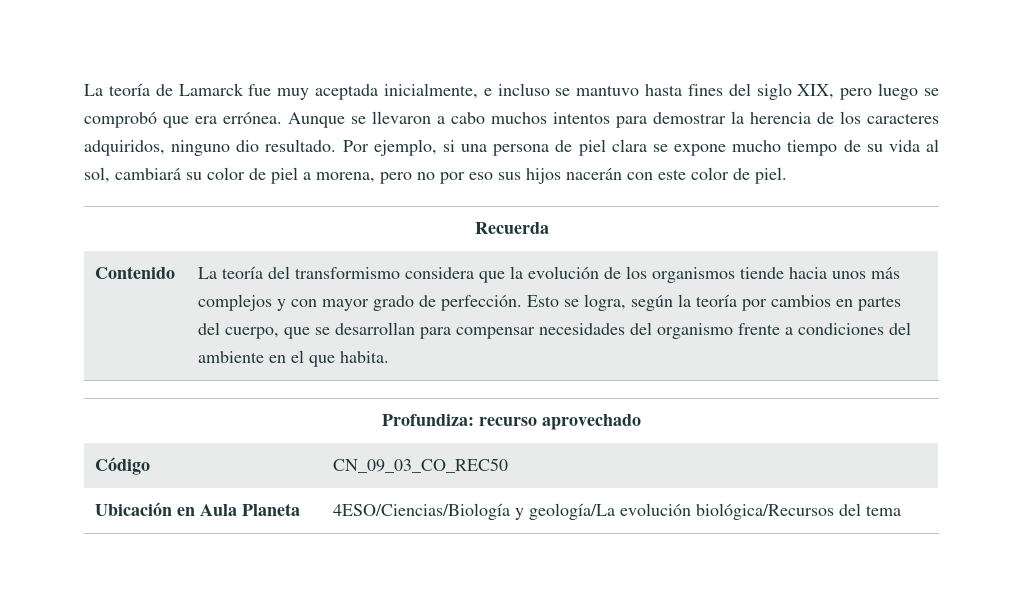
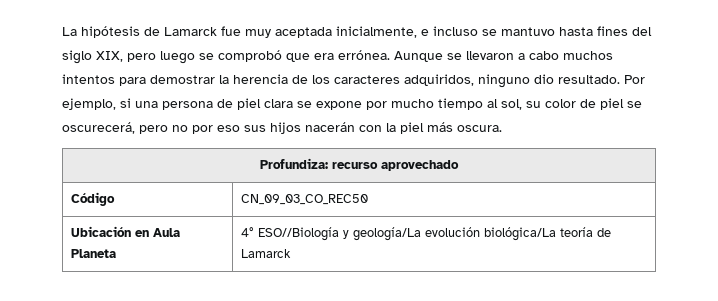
[84,83,150,96] La teoría -> [62,26,140,38] La hipótesis
(727, 150) none -> [366,101,387,110] por
[843,140,920,152] de su vida -> (483, 104) none
[115,168,181,180] cambiará -> (522, 104) none
[303,172,375,183] a morena, -> [627,101,642,108] [62,122,135,134] se oscurecerá,
[658,167,787,184] [474,222,549,234] [95,266,176,279] [198,266,901,283] [198,294,902,311] [198,322,912,339] [198,350,390,367] este color de piel. // Recuerda // Contenido | La teoría del transformismo considera que la evolución de los organismos tiende hacia unos más complejos y con mayor grado de perfección. Esto se logra, según la teoría por cambios en partes del cuerpo, que se desarrollan para compensar necesidades del organismo frente a condiciones del ambiente en el que habita. -> [386,122,502,134] la piel más oscura.
[333,503,511,520] 4ESO/Ciencias/Biología -> [241,227,340,241] 4° ESO//Biología
[696,503,902,520] biológica/Recursos del tema -> [484,227,612,241] [241,249,292,258] biológica/La teoría de Lamarck

